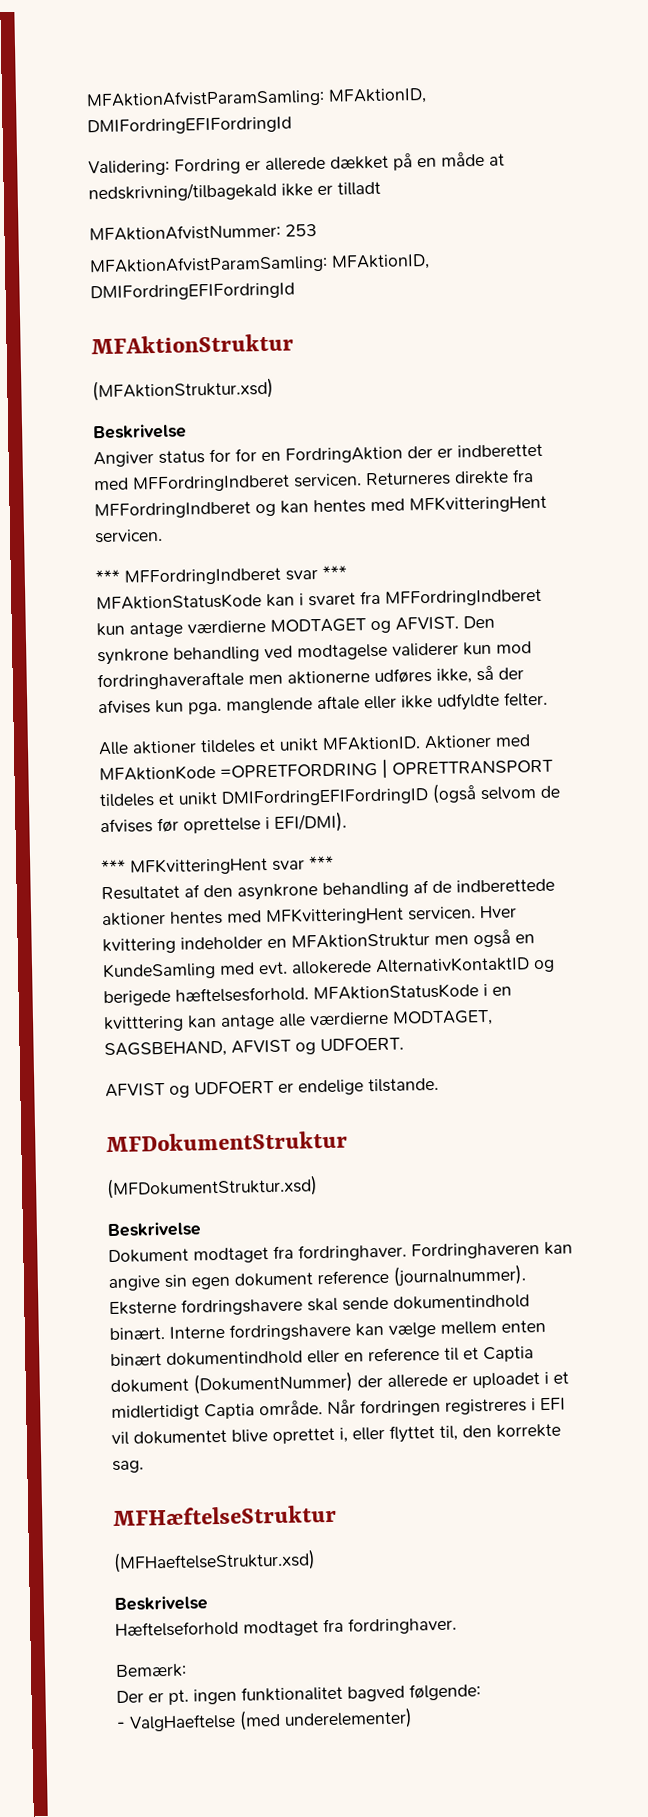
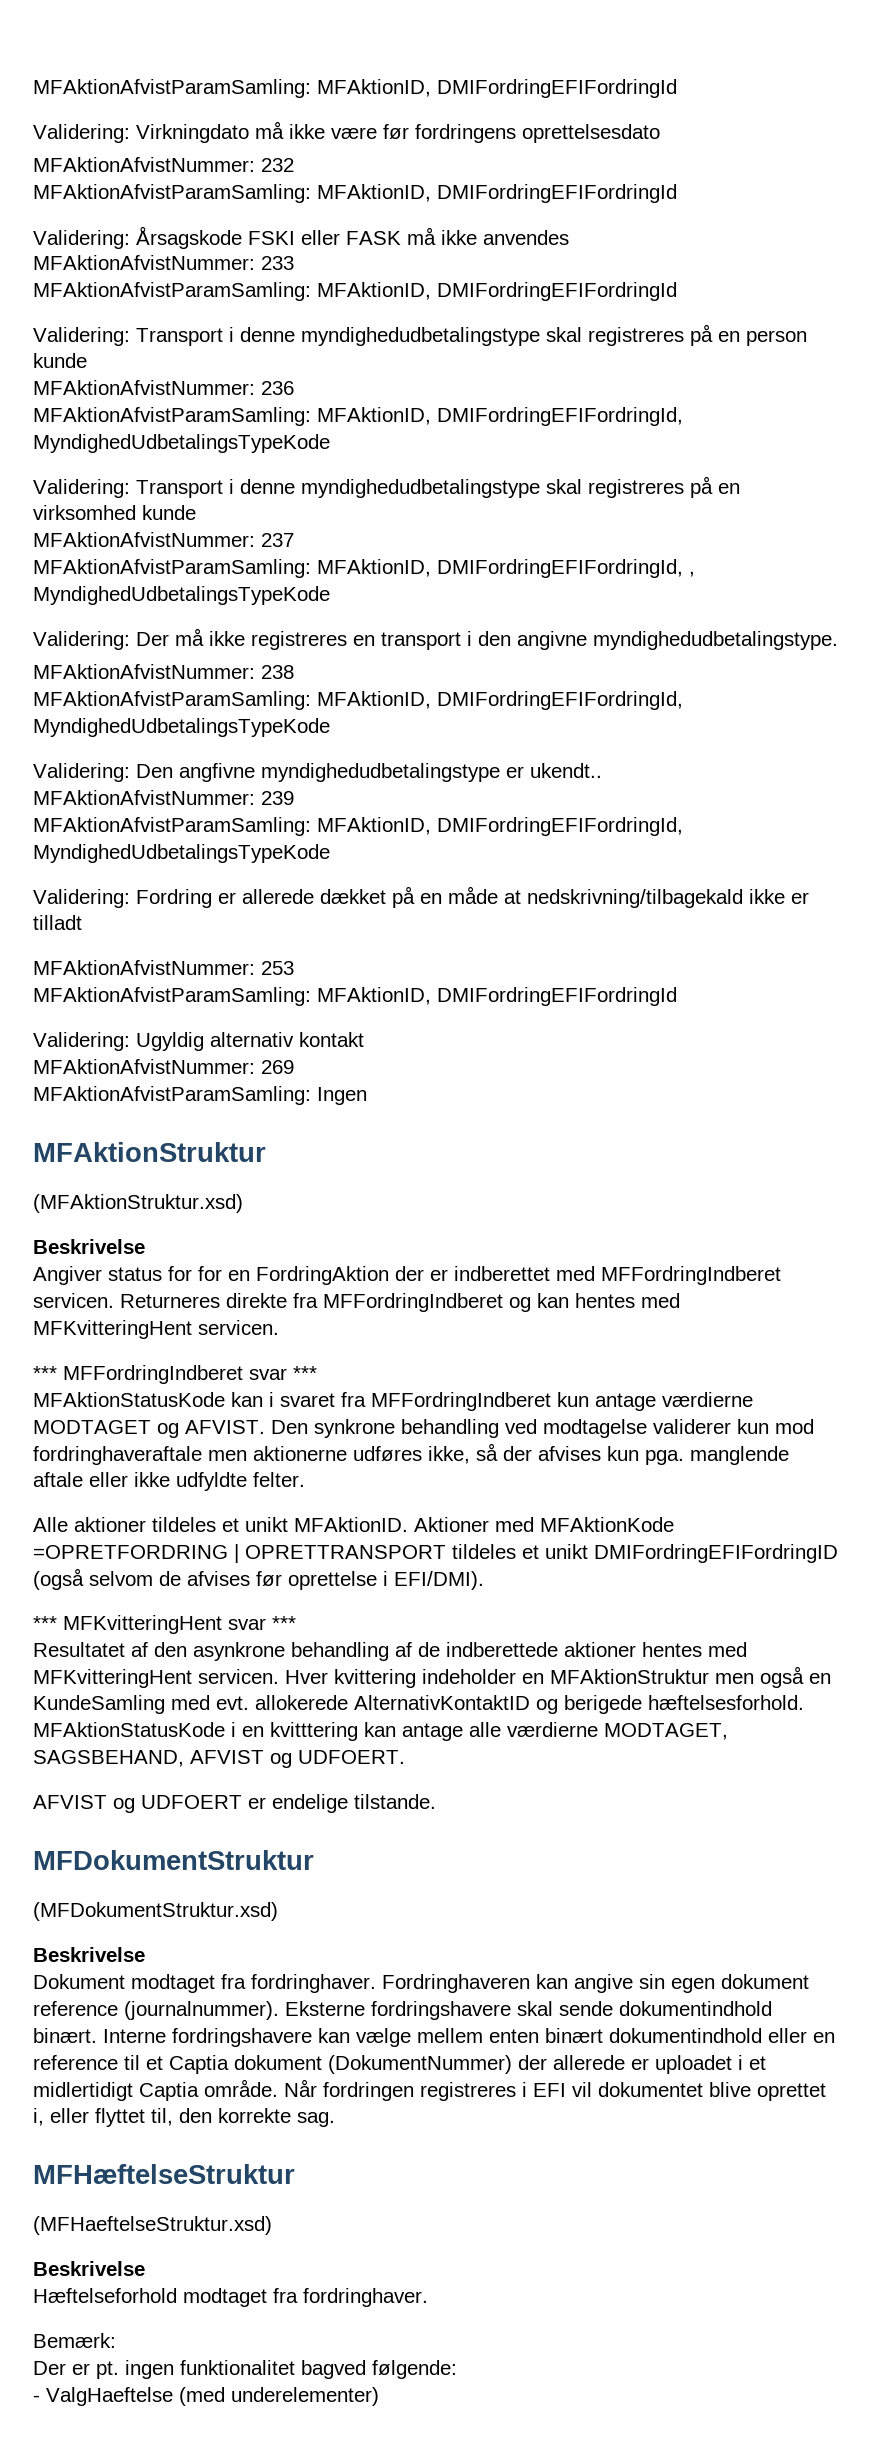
[86,87,427,110] [87,116,292,136] MFAktionAfvistParamSamling: MFAktionID, DMIFordringEFIFordringId -> [33,79,677,98] [33,121,660,143] [33,157,294,172] [33,184,677,203] [33,226,569,249] [33,255,294,270] [33,282,677,301] [33,324,807,346] [33,353,87,368] [33,380,294,395] [33,407,683,426] [33,434,330,453] [33,476,740,498] [33,505,196,520] [33,532,294,547] [33,559,695,578] [33,586,330,605] [33,628,838,650] [33,664,294,679] [33,691,683,710] [33,718,330,737] [33,763,602,782] [33,790,294,805] [33,817,683,836] [33,844,330,863] MFAktionAfvistParamSamling: MFAktionID, DMIFordringEFIFordringId // Validering: Virkningdato må ikke være før fordringens oprettelsesdato // MFAktionAfvistNummer: 232 // MFAktionAfvistParamSamling: MFAktionID, DMIFordringEFIFordringId // Validering: Årsagskode FSKI eller FASK må ikke anvendes // MFAktionAfvistNummer: 233 // MFAktionAfvistParamSamling: MFAktionID, DMIFordringEFIFordringId // Validering: Transport i denne myndighedudbetalingstype skal registreres på en person kunde // MFAktionAfvistNummer: 236 // MFAktionAfvistParamSamling: MFAktionID, DMIFordringEFIFordringId, MyndighedUdbetalingsTypeKode // Validering: Transport i denne myndighedudbetalingstype skal registreres på en virksomhed kunde // MFAktionAfvistNummer: 237 // MFAktionAfvistParamSamling: MFAktionID, DMIFordringEFIFordringId, , MyndighedUdbetalingsTypeKode // Validering: Der må ikke registreres en transport i den angivne myndighedudbetalingstype. // MFAktionAfvistNummer: 238 // MFAktionAfvistParamSamling: MFAktionID, DMIFordringEFIFordringId, MyndighedUdbetalingsTypeKode // Validering: Den angfivne myndighedudbetalingstype er ukendt.. // MFAktionAfvistNummer: 239 // MFAktionAfvistParamSamling: MFAktionID, DMIFordringEFIFordringId, MyndighedUdbetalingsTypeKode
(295, 292) none -> [33,1032,364,1051] [33,1059,294,1074] [33,1086,367,1105] // Validering: Ugyldig alternativ kontakt // MFAktionAfvistNummer: 269 // MFAktionAfvistParamSamling: Ingen

